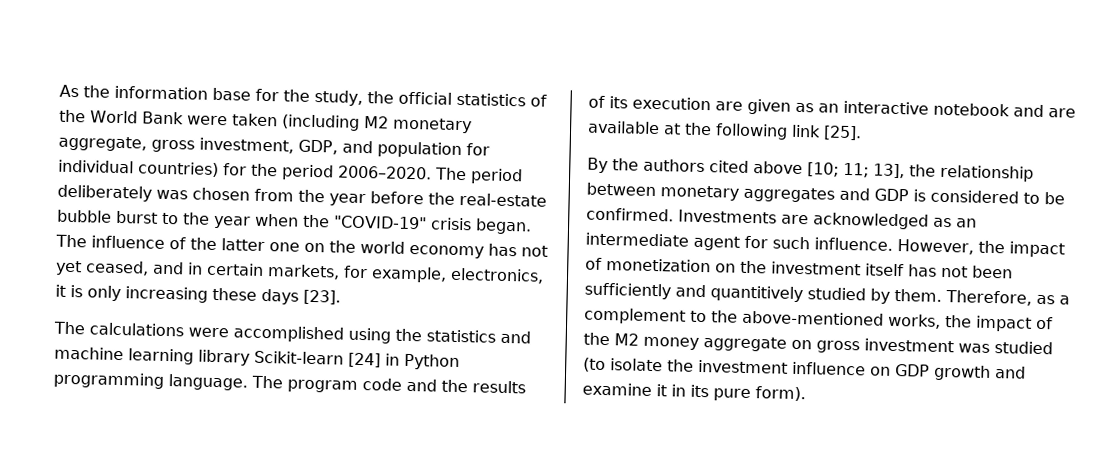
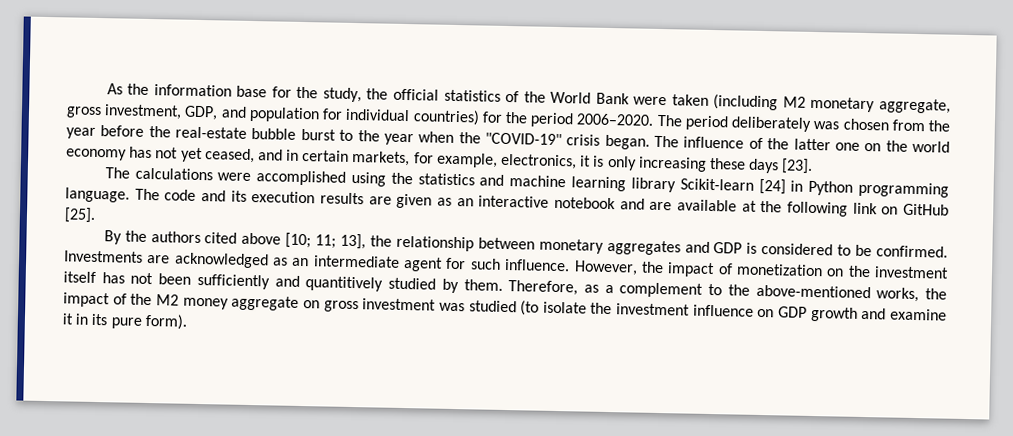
[287,379,358,393] program -> (160, 194) none
[441,379,526,394] [588,95,605,108] the results of -> (226, 196) none
(711, 103) none -> [320,192,364,205] results
(821, 131) none -> [881,203,949,216] on GitHub

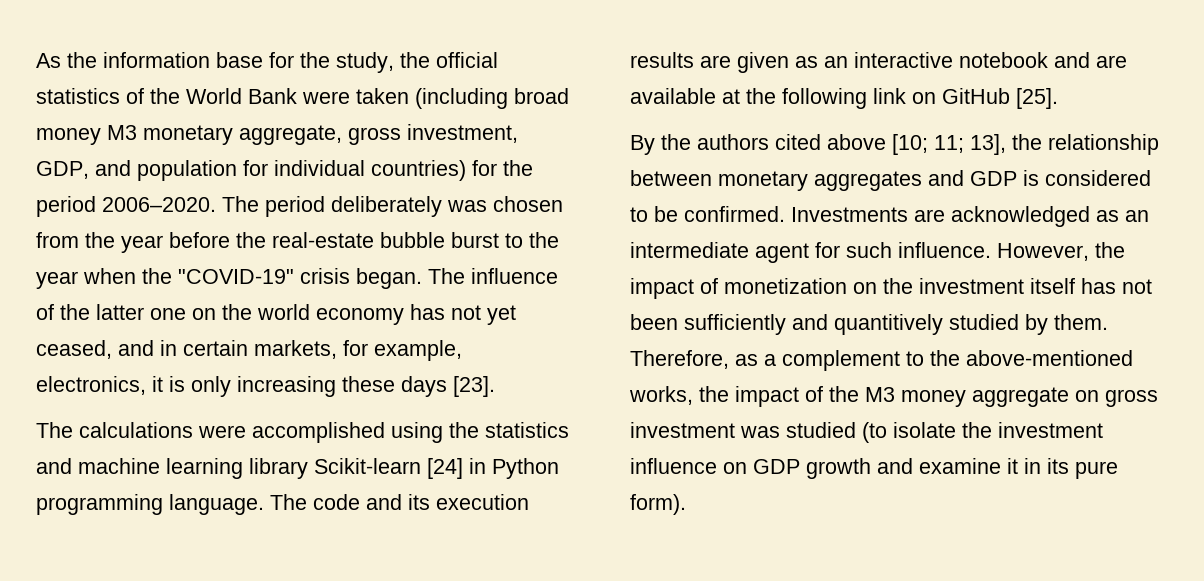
[782,96,806,108] M2 -> [514,88,569,104] [36,125,137,145] broad money M3
[155,294,179,306] M2 -> [865,387,895,402] M3

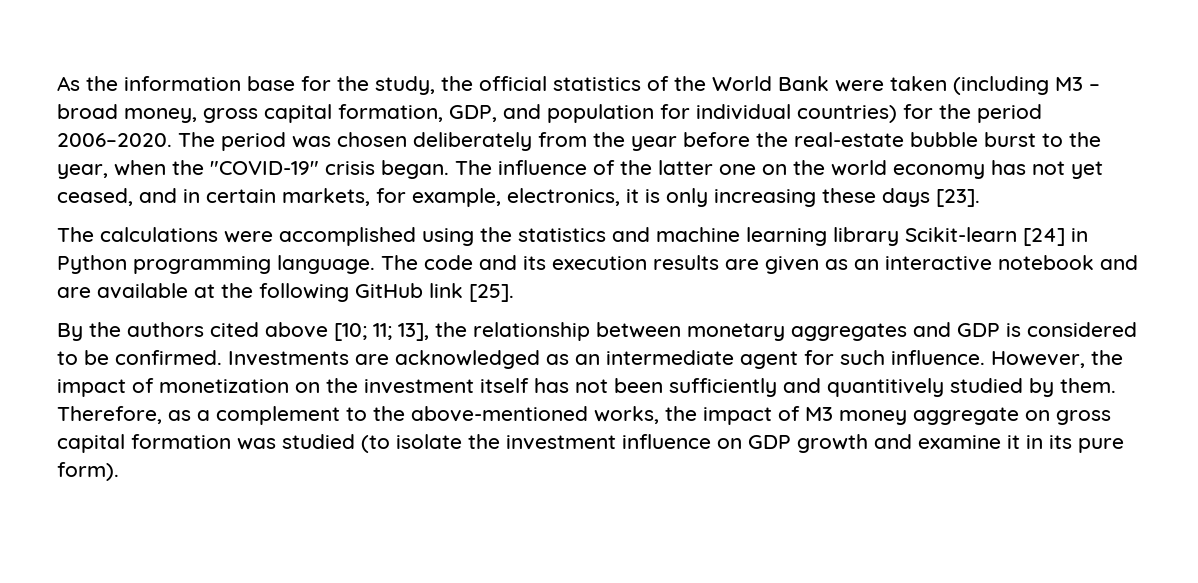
[514,88,569,104] [36,124,518,145] broad money M3 monetary aggregate, gross investment, -> [1055,77,1100,91] [57,104,443,123] M3 – broad money, gross capital formation,
[331,196,442,217] deliberately -> (286, 141) none
(563, 204) none -> [413,132,532,151] deliberately
[36,271,78,289] year -> [57,164,108,179] year,
[873,88,1010,104] link on GitHub -> [355,283,463,298] GitHub link
[829,386,859,402] the -> (800, 413) none
[630,422,735,438] investment -> [57,434,231,453] capital formation

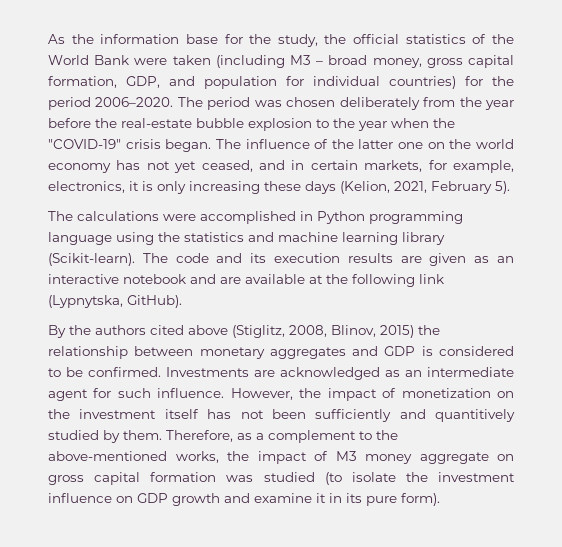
[984,132,1101,147] [57,164,108,179] burst to the year, -> [248,118,387,131] explosion to the year
[936,189,980,207] [23]. -> [340,181,510,194] (Kelion, 2021, February 5).
(416, 236) none -> [300,211,463,224] [48,232,112,245] in Python programming language
[905,227,1088,246] [57,255,375,274] Scikit-learn [24] in Python programming language. -> [48,253,135,266] (Scikit-learn).
[355,283,514,302] GitHub link [25]. -> [419,274,444,284] [48,295,182,308] link (Lypnytska, GitHub).
[334,323,429,341] [10; 11; 13], -> [232,325,414,338] (Stiglitz, 2008, Blinov, 2015)

